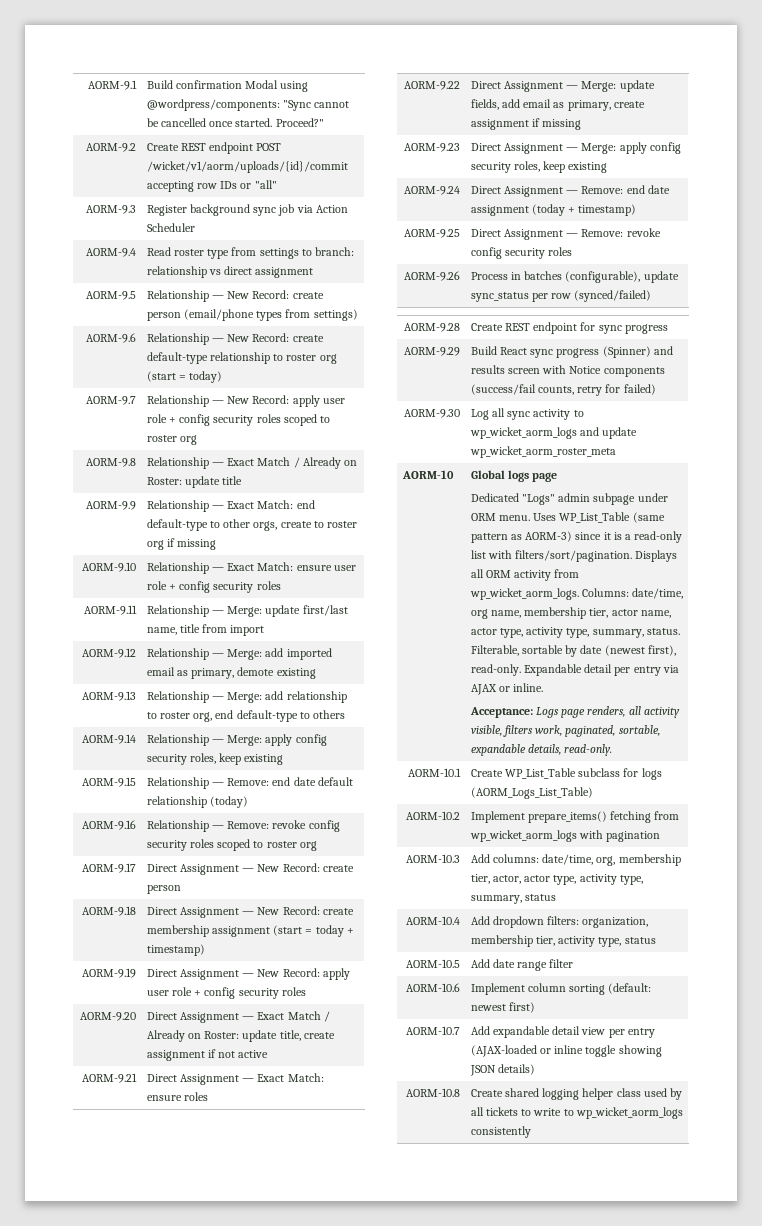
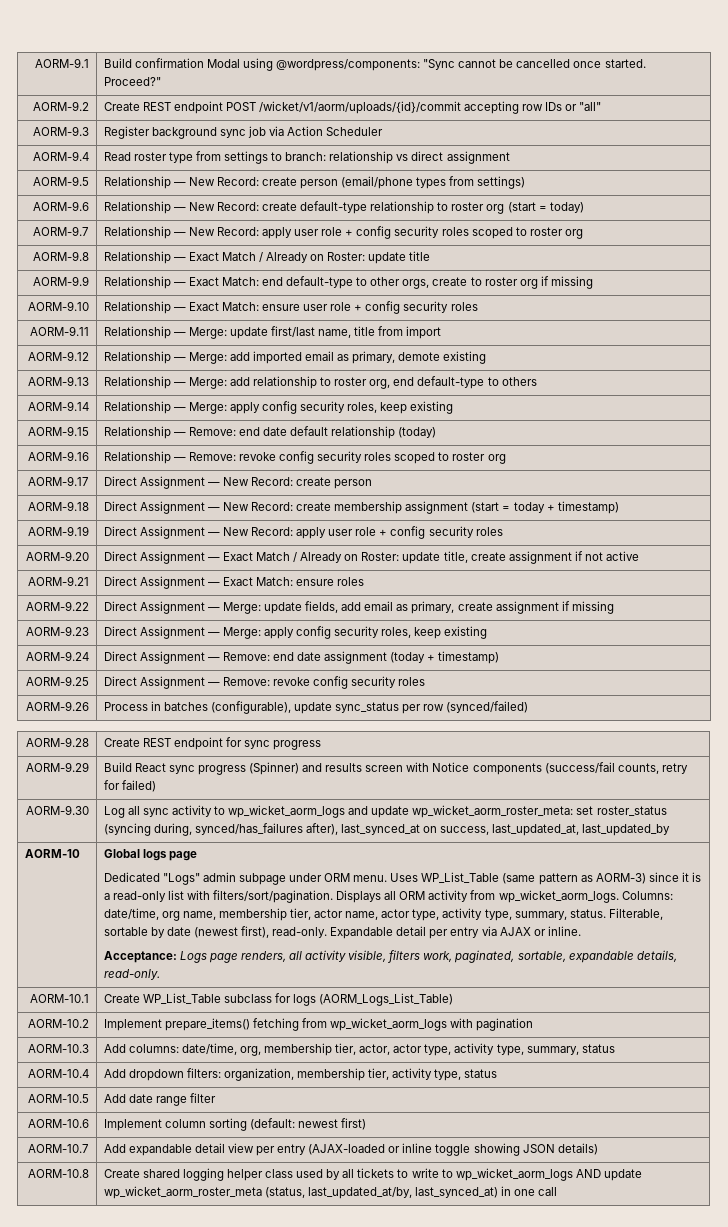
[469,446,616,458] wp_wicket_aorm_roster_meta -> [412,805,667,818] [103,823,671,836] wp_wicket_aorm_roster_meta: set roster_status (syncing during, synced/has_failures after), last_synced_at on success, last_updated_at, last_updated_by
[470,1126,531,1138] consistently -> [575,1169,643,1181] [103,1186,558,1199] AND update wp_wicket_aorm_roster_meta (status, last_updated_at/by, last_synced_at) in one call

